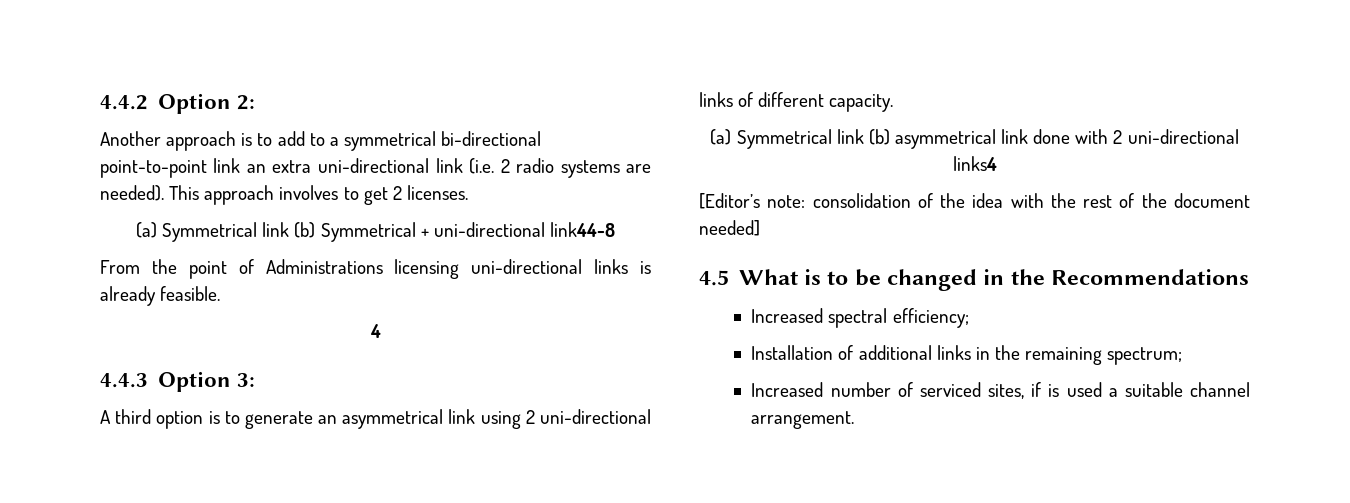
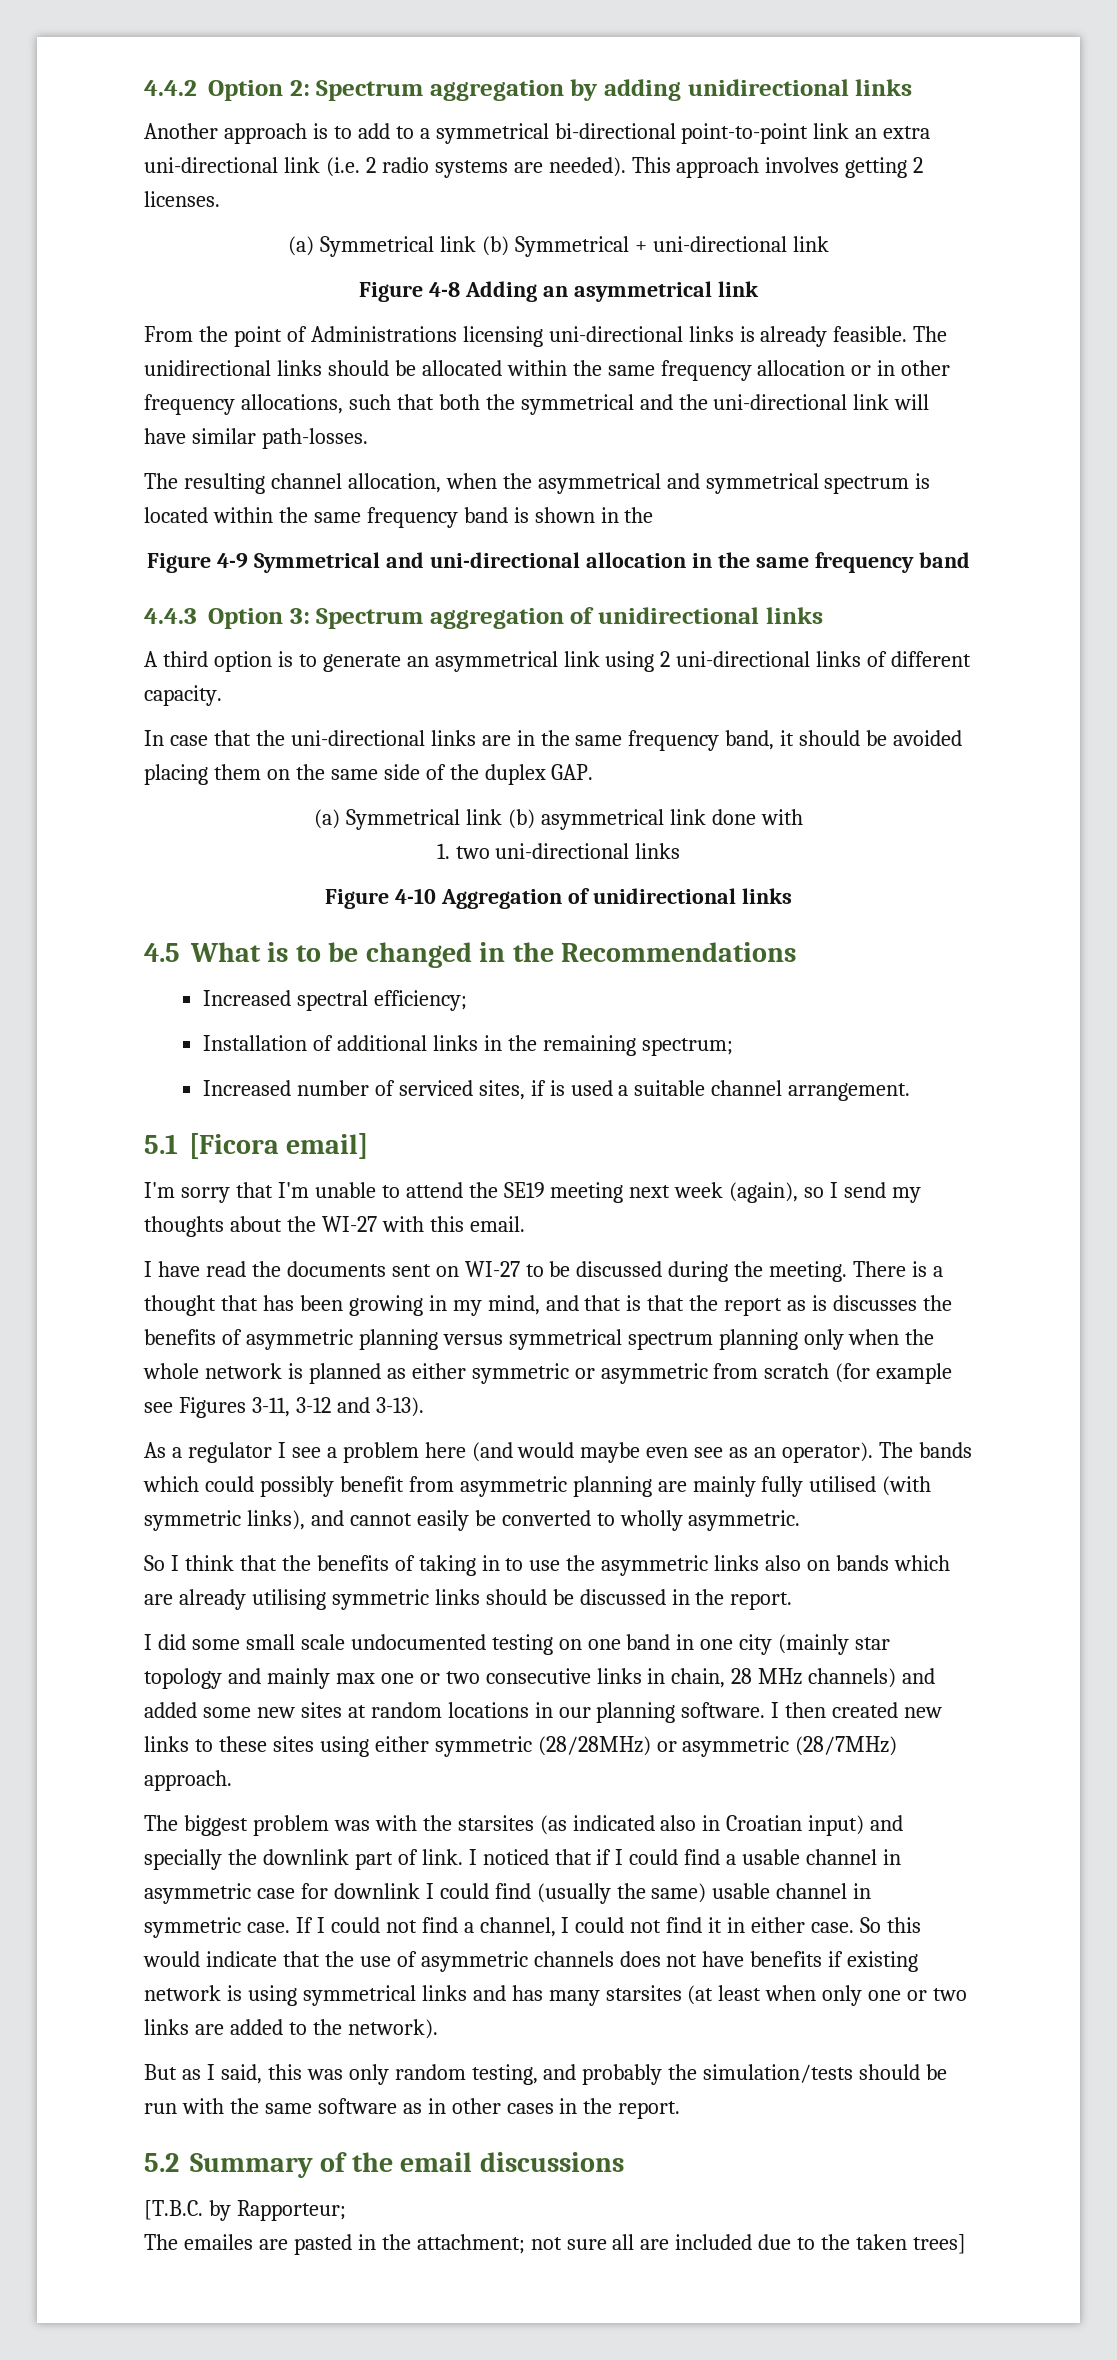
(255, 102) none -> [316,79,913,101] Spectrum aggregation by adding unidirectional links
[343,187,388,205] to get -> [845,157,908,178] getting
[549,222,615,237] link44-8 -> [792,236,829,252] [359,281,759,302] link // Figure 4-8 Adding an asymmetrical link
[369,324,381,338] [100,371,255,392] // 4 // 4.4.3 Option 3: -> [913,326,948,342] [144,360,951,381] [144,394,930,415] [144,428,368,449] [144,473,931,494] [144,507,654,528] [147,552,970,573] [144,607,823,629] The unidirectional links should be allocated within the same frequency allocation or in other frequency allocations, such that both the symmetrical and the uni-directional link will have similar path-losses. // The resulting channel allocation, when the asymmetrical and symmetrical spectrum is located within the same frequency band is shown in the // Figure 4-9 Symmetrical and uni-directional allocation in the same frequency band // 4.4.3 Option 3: Spectrum aggregation of unidirectional links
(894, 103) none -> [144,730,963,751] [144,764,594,785] // In case that the uni-directional links are in the same frequency band, it should be avoided placing them on the same side of the duplex GAP.
[1113,129,1239,144] [952,156,997,171] [699,193,1250,209] [699,220,760,236] 2 uni-directional links4 // [Editor’s note: consolidation of the idea with the rest of the document needed] -> [436,843,681,859] [325,888,792,909] // 1. two uni-directional links // Figure 4-10 Aggregation of unidirectional links
(855, 420) none -> [144,1133,369,1159] [144,1182,922,1203] [144,1216,525,1237] [144,1261,944,1282] [144,1295,952,1316] [144,1329,935,1350] [143,1363,953,1384] [144,1397,424,1418] [144,1442,972,1463] [143,1476,932,1497] [144,1510,801,1531] [144,1555,950,1576] [144,1589,793,1610] [144,1634,891,1655] [144,1668,936,1689] [144,1702,943,1723] [144,1736,898,1757] [144,1770,232,1791] [144,1815,904,1836] [144,1849,902,1870] [144,1883,872,1904] [144,1917,921,1938] [143,1951,919,1972] [144,1985,968,2006] [144,2019,438,2039] [144,2064,948,2085] [144,2098,681,2119] [144,2152,624,2178] [144,2200,346,2221] [144,2234,967,2255] // 5.1 [Ficora email] // I'm sorry that I'm unable to attend the SE19 meeting next week (again), so I send my thoughts about the WI-27 with this email. // I have read the documents sent on WI-27 to be discussed during the meeting. There is a thought that has been growing in my mind, and that is that the report as is discusses the benefits of asymmetric planning versus symmetrical spectrum planning only when the whole network is planned as either symmetric or asymmetric from scratch (for example see Figures 3-11, 3-12 and 3-13). // As a regulator I see a problem here (and would maybe even see as an operator). The bands which could possibly benefit from asymmetric planning are mainly fully utilised (with symmetric links), and cannot easily be converted to wholly asymmetric. // So I think that the benefits of taking in to use the asymmetric links also on bands which are already utilising symmetric links should be discussed in the report. // I did some small scale undocumented testing on one band in one city (mainly star topology and mainly max one or two consecutive links in chain, 28 MHz channels) and added some new sites at random locations in our planning software. I then created new links to these sites using either symmetric (28/28MHz) or asymmetric (28/7MHz) approach. // The biggest problem was with the starsites (as indicated also in Croatian input) and specially the downlink part of link. I noticed that if I could find a usable channel in asymmetric case for downlink I could find (usually the same) usable channel in symmetric case. If I could not find a channel, I could not find it in either case. So this would indicate that the use of asymmetric channels does not have benefits if existing network is using symmetrical links and has many starsites (at least when only one or two links are added to the network). // But as I said, this was only random testing, and probably the simulation/tests should be run with the same software as in other cases in the report. // 5.2 Summary of the email discussions // [T.B.C. by Rapporteur; // The emailes are pasted in the attachment; not sure all are included due to the taken trees]

